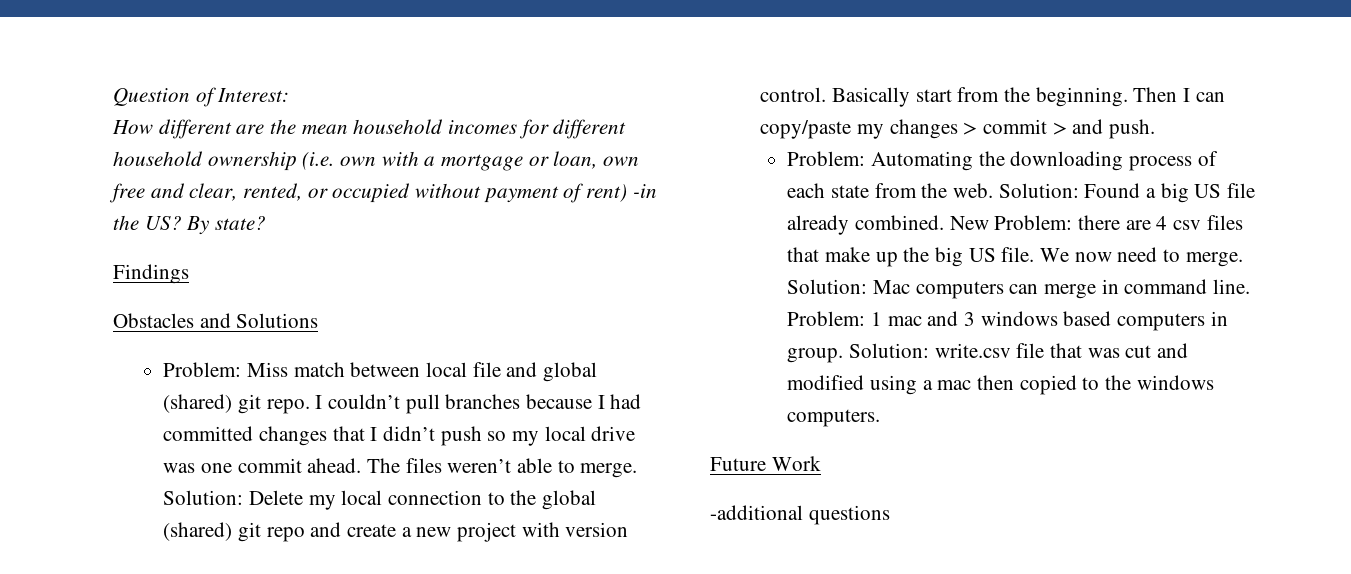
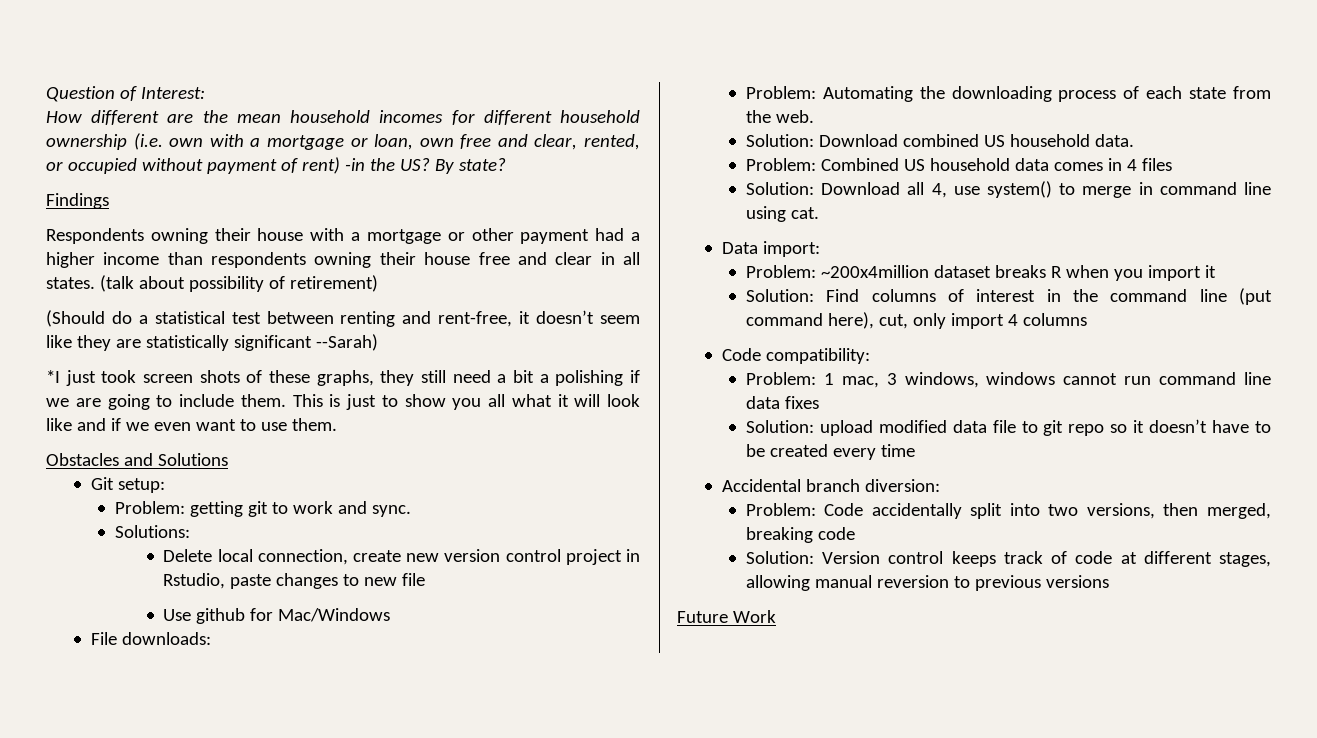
(189, 274) none -> [46,228,640,244] [46,252,641,268] [46,275,378,292] [46,310,640,327] [46,334,378,351] [46,370,641,386] [46,394,640,410] [46,418,337,431] // Respondents owning their house with a mortgage or other payment had a higher income than respondents owning their house free and clear in all states. (talk about possibility of retirement) // (Should do a statistical test between renting and rent-free, it doesn’t seem like they are statistically significant --Sarah) // *I just took screen shots of these graphs, they still need a bit a polishing if we are going to include them. This is just to show you all what it will look like and if we even want to use them.
[163,362,597,382] [163,394,642,414] [163,426,636,446] [163,458,638,478] [163,490,596,510] [163,522,629,542] [760,87,1225,107] [760,119,1155,139] // Problem: Miss match between local file and global (shared) git repo. I couldn’t pull branches because I had committed changes that I didn’t push so my local drive was one commit ahead. The files weren’t able to merge. Solution: Delete my local connection to the global (shared) git repo and create a new project with version control. Basically start from the beginning. Then I can copy/paste my changes > commit > and push. -> [90,477,165,493] [114,501,411,517] [114,525,190,538] [163,549,640,565] [163,573,426,589] [163,608,391,624] [90,632,211,645] // Git setup: // Problem: getting git to work and sync. // Solutions: // Delete local connection, create new version control project in Rstudio, paste changes to new file // Use github for Mac/Windows // File downloads:
[998,183,1255,203] [787,215,1243,235] [787,247,1243,267] [787,279,1250,299] [787,311,1228,331] [787,343,1188,363] [787,375,1214,395] [787,409,881,427] Solution: Found a big US file already combined. New Problem: there are 4 csv files that make up the big US file. We now need to merge. Solution: Mac computers can merge in command line. Problem: 1 mac and 3 windows based computers in group. Solution: write.csv file that was cut and modified using a mac then copied to the windows computers. -> [745,134,1134,147] [745,158,1172,171] [745,181,1271,198] [745,206,819,222] [721,241,820,257] [745,265,1216,281] [745,288,1272,305] [745,312,1087,329] [721,348,870,364] [745,372,1271,388] [745,396,819,409] [745,419,1271,436] [745,444,915,460] [721,479,940,492] [745,503,1271,519] [745,527,855,543] [745,551,1271,567] [745,575,1109,591] // Solution: Download combined US household data. // Problem: Combined US household data comes in 4 files // Solution: Download all 4, use system() to merge in command line using cat. // Data import: // Problem: ~200x4million dataset breaks R when you import it // Solution: Find columns of interest in the command line (put command here), cut, only import 4 columns // Code compatibility: // Problem: 1 mac, 3 windows, windows cannot run command line data fixes // Solution: upload modified data file to git repo so it doesn’t have to be created every time // Accidental branch diversion: // Problem: Code accidentally split into two versions, then merged, breaking code // Solution: Version control keeps track of code at different stages, allowing manual reversion to previous versions
[710,505,890,525] // -additional questions -> (776, 616) none

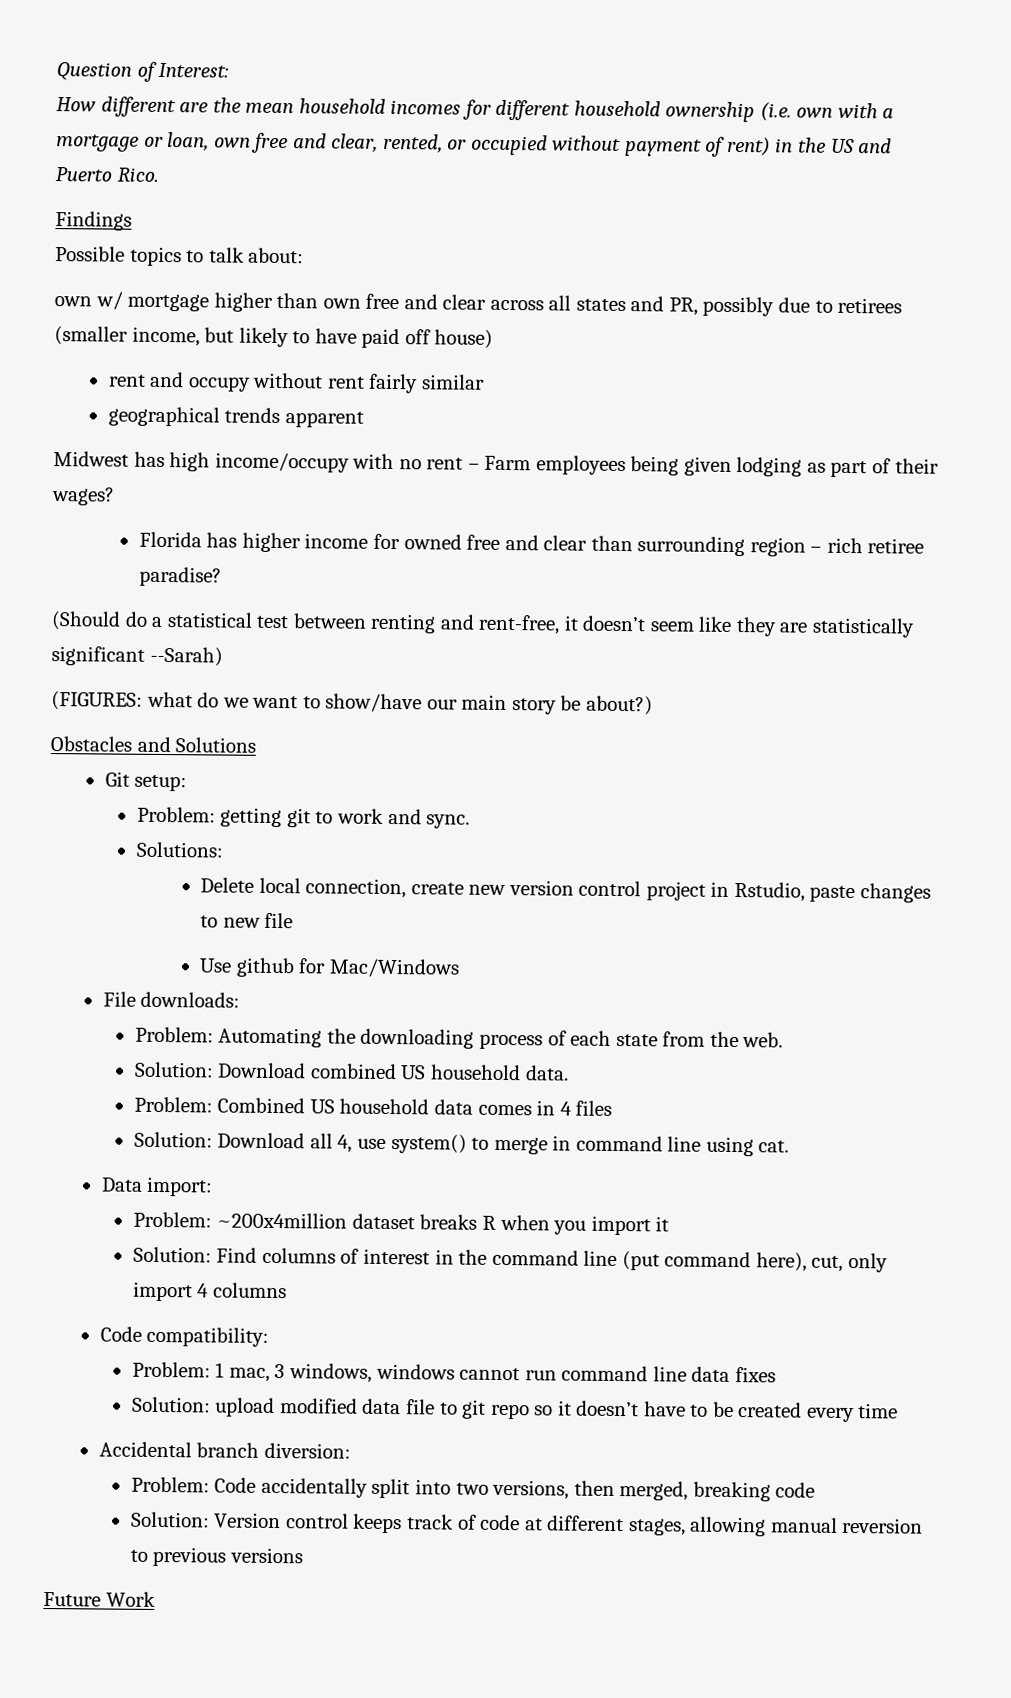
[344,158,506,174] [46,193,109,209] [46,228,640,244] [46,252,641,268] [46,275,378,292] -in the US? By state? // Findings // Respondents owning their house with a mortgage or other payment had a higher income than respondents owning their house free and clear in all states. (talk about possibility of retirement) -> [775,137,893,154] [55,167,159,182] [55,211,132,231] [55,246,305,267] [54,291,903,317] [54,326,494,349] [108,371,485,394] [107,406,364,428] [53,451,939,478] [51,487,115,506] [138,531,925,557] [138,566,222,587] in the US and Puerto Rico. // Findings // Possible topics to talk about: // own w/ mortgage higher than own free and clear across all states and PR, possibly due to retirees (smaller income, but likely to have paid off house) // rent and occupy without rent fairly similar // geographical trends apparent // Midwest has high income/occupy with no rent – Farm employees being given lodging as part of their wages? // Florida has higher income for owned free and clear than surrounding region – rich retiree paradise?
[46,370,641,386] [46,394,640,410] [46,418,337,431] *I just took screen shots of these graphs, they still need a bit a polishing if we are going to include them. This is just to show you all what it will look like and if we even want to use them. -> [51,691,653,716] (FIGURES: what do we want to show/have our main story be about?)

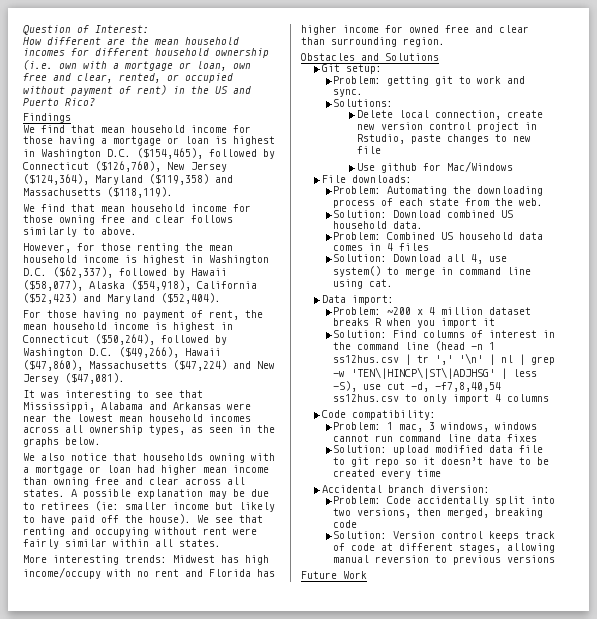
[116,167,159,182] Rico. -> [65,98,95,106] Rico?
[55,246,305,267] [54,291,361,312] Possible topics to talk about: // own w/ mortgage higher than own -> [23,125,251,133] [23,136,275,146] [23,148,275,159] [23,161,227,172] [23,174,233,185] [23,187,173,198] [23,204,251,212] [23,215,233,225] [23,227,137,237] [23,243,233,253] [23,255,269,265] [23,267,227,278] [23,280,257,291] [23,293,221,304] [23,310,263,320] [23,322,233,332] [23,334,227,345] [23,347,221,358] [23,360,275,371] [23,373,125,384] [23,390,203,400] [23,402,251,412] [23,414,251,422] [23,425,275,435] [23,437,101,447] [23,453,275,463] [23,465,269,475] [23,477,89,487] We find that mean household income for those having a mortgage or loan is highest in Washington D.C. ($154,465), followed by Connecticut ($126,760), New Jersey ($124,364), Maryland ($119,358) and Massachusetts ($118,119). // We find that mean household income for those owning free and clear follows similarly to above. // However, for those renting the mean household income is highest in Washington D.C. ($62,337), followed by Hawaii ($58,077), Alaska ($54,918), California ($52,423) and Maryland ($52,404). // For those having no payment of rent, the mean household income is highest in Connecticut ($50,264), followed by Washington D.C. ($49,266), Hawaii ($47,860), Massachusetts ($47,224) and New Jersey ($47,081). // It was interesting to see that Mississippi, Alabama and Arkansas were near the lowest mean household incomes across all ownership types, as seen in the graphs below. // We also notice that households owning with a mortgage or loan had higher mean income than owning
[575,296,903,317] [54,326,200,347] states and PR, possibly due to retirees (smaller income, -> [23,489,269,499] [23,501,209,511] states. A possible explanation may be due to retirees (ie: smaller income
[434,329,494,349] [108,371,251,392] house) // rent and occupy -> [125,514,263,524] [23,527,149,537] the house). We see that renting and occupying
(365, 382) none -> [233,528,257,535] were
[107,406,364,428] // geographical trends apparent // -> [113,539,221,547] [23,555,167,565] within all states. // More interesting trends:
[467,455,939,478] [51,487,115,506] – Farm employees being given lodging as part of their wages? // -> [185,569,203,577] and
[749,537,925,557] [138,566,222,587] [51,611,916,638] [51,646,223,667] [51,691,653,716] region – rich retiree paradise? // (Should do a statistical test between renting and rent-free, it doesn’t seem like they are statistically significant --Sarah) // (FIGURES: what do we want to show/have our main story be about?) -> [403,37,445,47] region.
[216,1212,348,1229] ~200x4million -> [387,307,484,315] ~200 x 4 million
[621,1251,844,1272] (put command here), cut, -> [435,341,496,351] [333,353,556,365] [333,367,538,379] [333,381,502,392] [333,394,418,402] (head -n 1 ss12hus.csv | tr ',' '\n' | nl | grep -w 'TEN\|HINCP\|ST\|ADJHSG' | less -S), use cut -d, -f7,8,40,54 ss12hus.csv to

